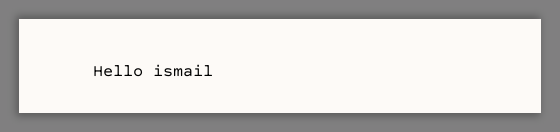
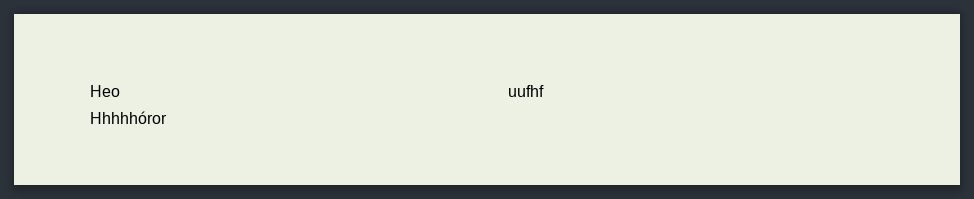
[93,64,213,77] Hello ismail -> [90,85,120,97] [90,111,167,124] [508,85,544,97] Heo // Hhhhhóror // uufhf

